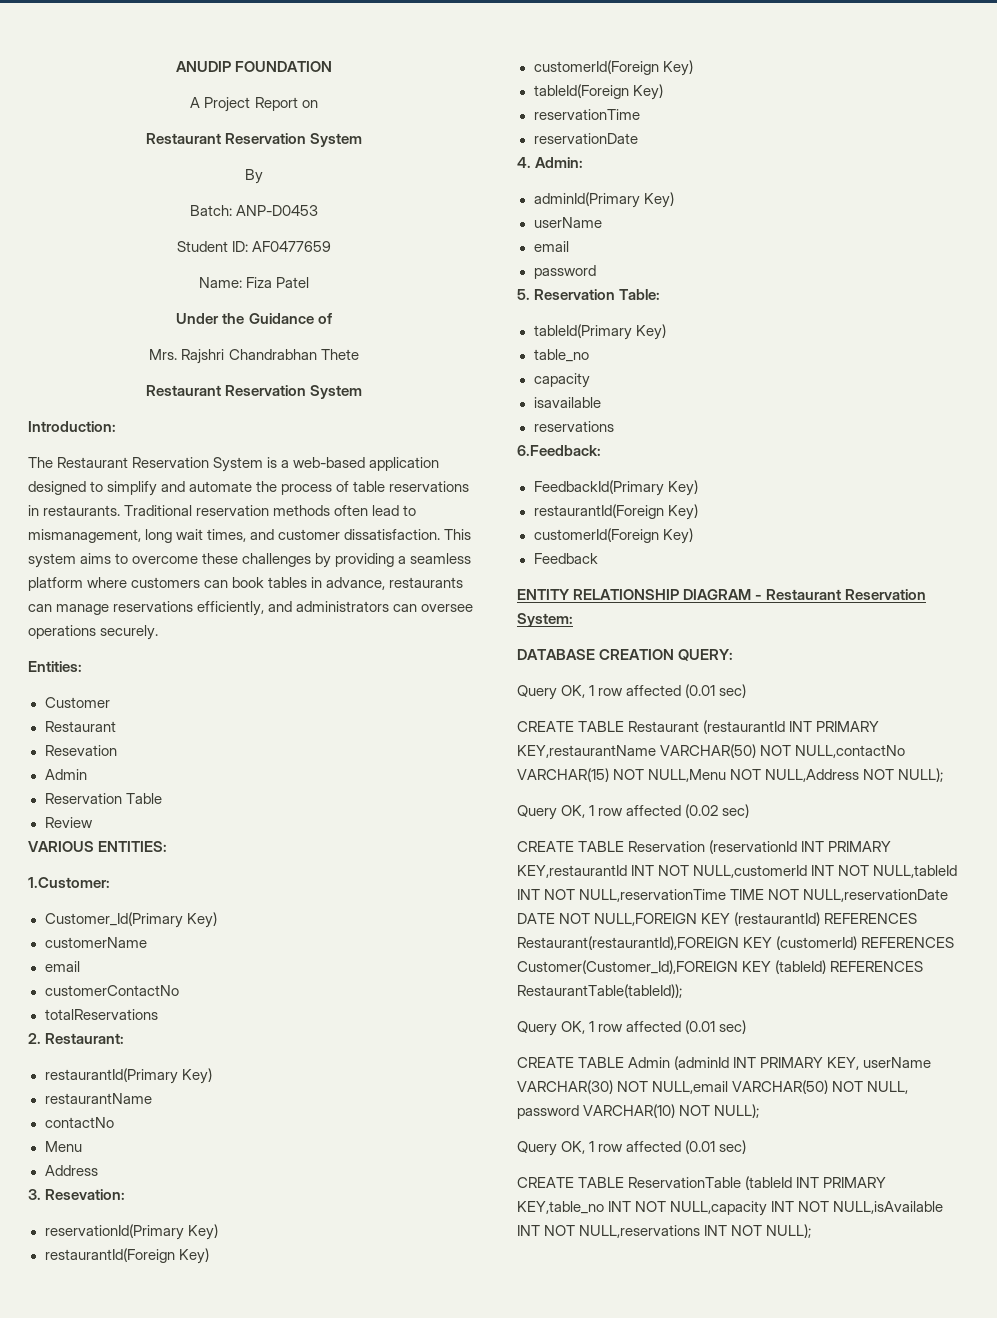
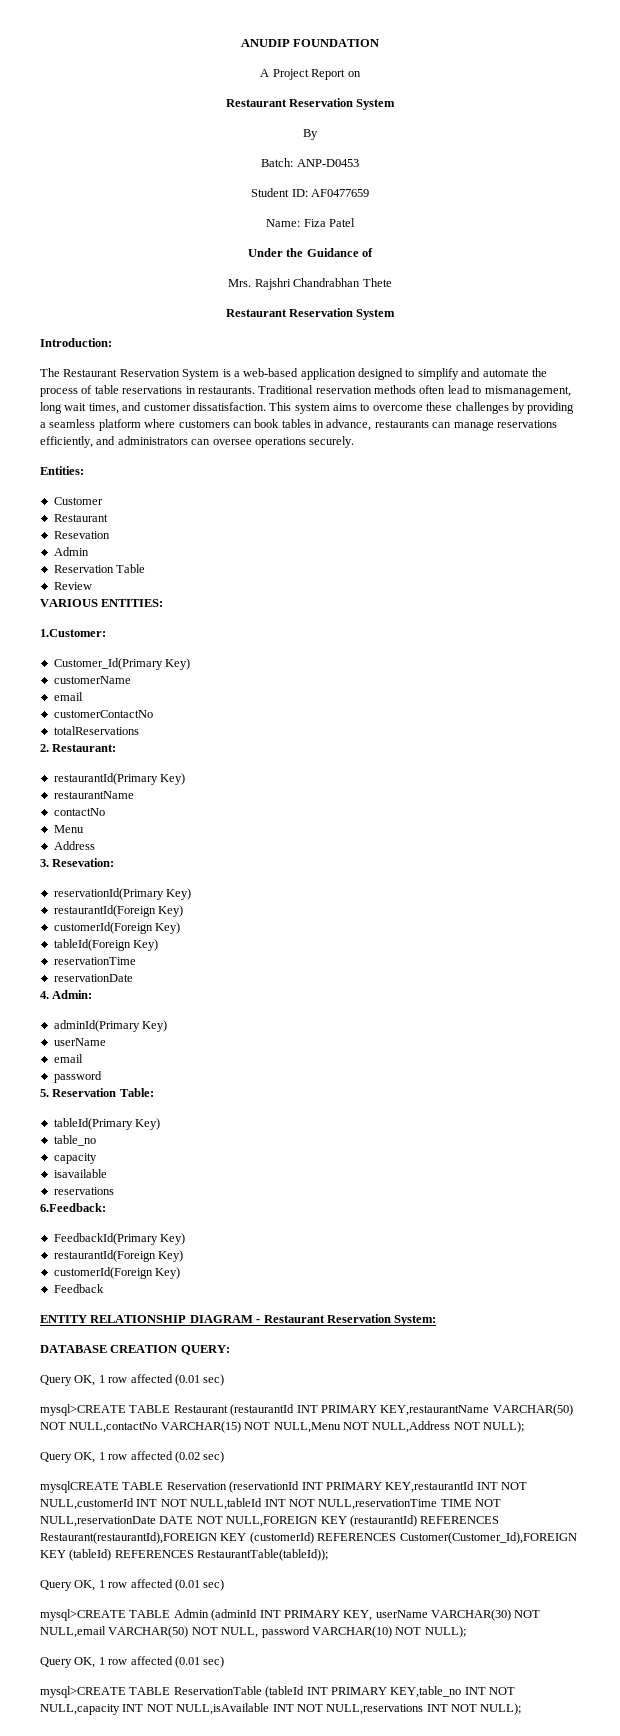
[517,721,574,732] CREATE -> [40,1404,126,1416] mysql>CREATE
[517,841,574,852] CREATE -> [40,1481,119,1493] mysqlCREATE
[517,1057,574,1068] CREATE -> [40,1609,126,1621] mysql>CREATE
[517,1177,574,1188] CREATE -> [40,1686,126,1698] mysql>CREATE

